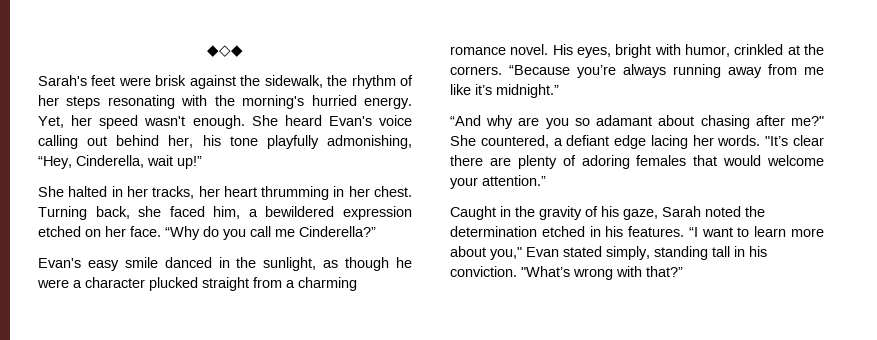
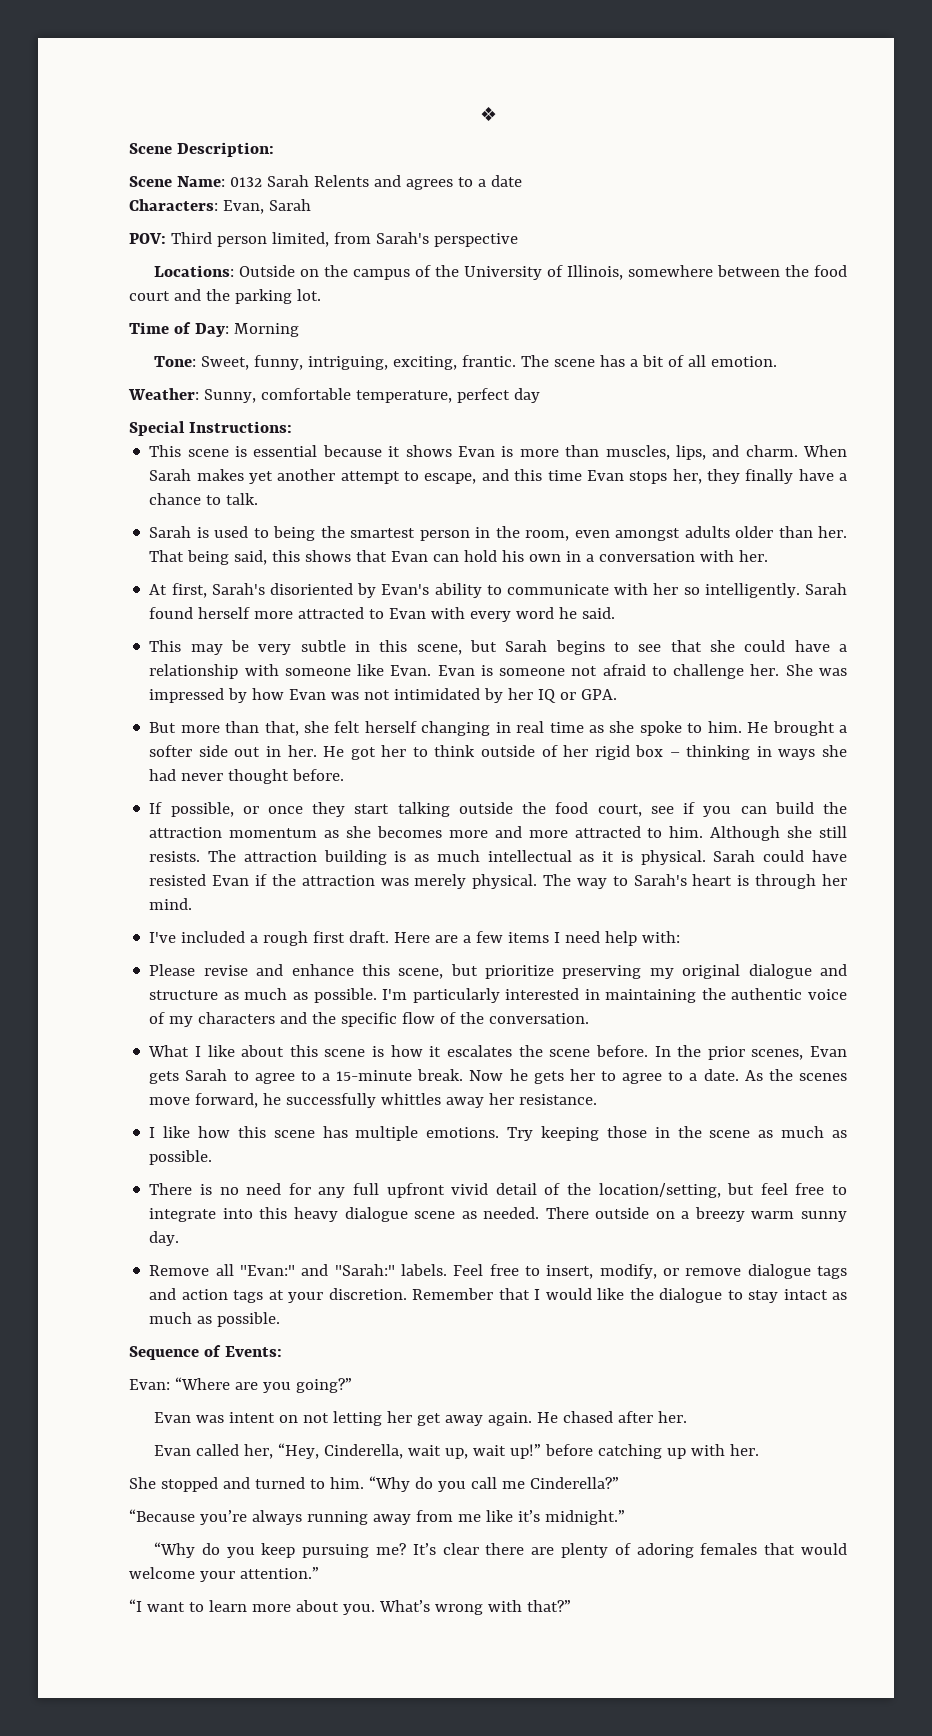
[207,45,243,57] [38,75,414,89] [38,95,412,109] [38,115,412,129] [38,135,412,149] ◆◇◆ // Sarah's feet were brisk against the sidewalk, the rhythm of her steps resonating with the morning's hurried energy. Yet, her speed wasn't enough. She heard Evan's voice calling out behind her, his tone playfully admonishing, -> [479,107,497,121] [129,142,274,157] [129,175,522,190] [129,199,311,214] [129,232,518,247] [153,265,847,280] [129,289,321,304] [129,322,299,337] [153,355,777,370] [128,388,540,403] [129,421,292,436] [149,445,847,460] [149,469,847,484] [149,493,259,505] [149,526,847,541] [149,550,769,565] [149,583,847,598] [149,607,616,622] [149,640,848,655] [149,664,847,679] [149,688,618,703] [149,721,847,736] [149,745,848,760] [149,769,345,784] [149,802,847,817] [149,826,848,841] [149,850,847,865] [149,874,848,889] [149,898,193,910] [149,931,681,946] [149,964,848,979] [149,988,848,1003] [149,1012,590,1027] [148,1045,847,1060] [149,1069,848,1084] [149,1093,598,1108] [149,1126,847,1141] [149,1150,213,1165] [149,1183,847,1198] [149,1207,848,1222] [149,1231,180,1246] [149,1264,848,1279] [149,1288,847,1303] [149,1312,281,1327] [129,1345,282,1360] [129,1377,352,1393] [153,1411,687,1426] [153,1444,273,1459] ❖ // Scene Description: // Scene Name: 0132 Sarah Relents and agrees to a date // Characters: Evan, Sarah // POV: Third person limited, from Sarah's perspective // Locations: Outside on the campus of the University of Illinois, somewhere between the food court and the parking lot. // Time of Day: Morning // Tone: Sweet, funny, intriguing, exciting, frantic. The scene has a bit of all emotion. // Weather: Sunny, comfortable temperature, perfect day // Special Instructions: // This scene is essential because it shows Evan is more than muscles, lips, and charm. When Sarah makes yet another attempt to escape, and this time Evan stops her, they finally have a chance to talk. // Sarah is used to being the smartest person in the room, even amongst adults older than her. That being said, this shows that Evan can hold his own in a conversation with her. // At first, Sarah's disoriented by Evan's ability to communicate with her so intelligently. Sarah found herself more attracted to Evan with every word he said. // This may be very subtle in this scene, but Sarah begins to see that she could have a relationship with someone like Evan. Evan is someone not afraid to challenge her. She was impressed by how Evan was not intimidated by her IQ or GPA. // But more than that, she felt herself changing in real time as she spoke to him. He brought a softer side out in her. He got her to think outside of her rigid box – thinking in ways she had never thought before. // If possible, or once they start talking outside the food court, see if you can build the attraction momentum as she becomes more and more attracted to him. Although she still resists. The attraction building is as much intellectual as it is physical. Sarah could have resisted Evan if the attraction was merely physical. The way to Sarah's heart is through her mind. // I've included a rough first draft. Here are a few items I need help with: // Please revise and enhance this scene, but prioritize preserving my original dialogue and structure as much as possible. I'm particularly interested in maintaining the authentic voice of my characters and the specific flow of the conversation. // What I like about this scene is how it escalates the scene before. In the prior scenes, Evan gets Sarah to agree to a 15-minute break. Now he gets her to agree to a date. As the scenes move forward, he successfully whittles away her resistance. // I like how this scene has multiple emotions. Try keeping those in the scene as much as possible. // There is no need for any full upfront vivid detail of the location/setting, but feel free to integrate into this heavy dialogue scene as needed. There outside on a breezy warm sunny day. // Remove all "Evan:" and "Sarah:" labels. Feel free to insert, modify, or remove dialogue tags and action tags at your discretion. Remember that I would like the dialogue to stay intact as much as possible. // Sequence of Events: // Evan: “Where are you going?” // Evan was intent on not letting her get away again. He chased after her. // Evan called her,
(173, 160) none -> [444,1445,506,1459] up, wait
[38,186,413,200] [38,206,412,220] [38,226,161,237] // She halted in her tracks, her heart thrumming in her chest. Turning back, she faced him, a bewildered expression etched on her face. -> [544,1444,759,1459] [129,1477,364,1492] before catching up with her. // She stopped and turned to him.
[38,257,413,271] [37,277,357,291] [450,44,824,58] [450,66,502,75] Evan's easy smile danced in the sunlight, as though he were a character plucked straight from a charming romance novel. His eyes, bright with humor, crinkled at the corners. -> (619, 1483) none
[450,115,824,129] [450,135,789,149] “And why are you so adamant about chasing after me?" She countered, a defiant edge lacing her words. "It’s -> [153,1542,436,1558] “Why do you keep pursuing me? It’s
[450,206,765,220] [450,226,685,237] Caught in the gravity of his gaze, Sarah noted the determination etched in his features. -> (319, 1573) none
[490,246,767,260] [450,266,570,277] you," Evan stated simply, standing tall in his conviction. "What’s -> [342,1600,430,1615] you. What’s

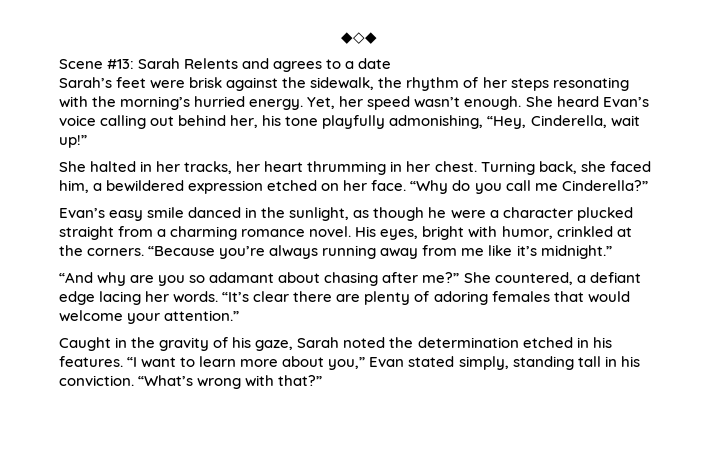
[479,107,497,121] [129,142,274,157] [129,176,262,187] ❖ // Scene Description: // Scene Name: 0132 -> [341,32,377,44] [59,59,135,69] ◆◇◆ // Scene #13:
[129,199,311,214] [129,232,518,247] [153,265,847,280] [129,289,321,304] [129,322,299,337] [153,355,777,370] [128,388,540,403] [129,421,292,436] [149,445,847,460] [149,469,847,484] [149,493,259,505] [149,526,847,541] [149,550,769,565] [149,583,847,598] [149,607,616,622] [149,640,848,655] [149,664,847,679] [149,688,618,703] [149,721,847,736] [149,745,848,760] [149,769,345,784] [149,802,847,817] [149,826,848,841] [149,850,847,865] [149,874,848,889] [149,898,193,910] [149,931,681,946] [149,964,848,979] [149,988,848,1003] [149,1012,590,1027] [148,1045,847,1060] [149,1069,848,1084] [149,1093,598,1108] [149,1126,847,1141] [149,1150,213,1165] [149,1183,847,1198] [149,1207,848,1222] [149,1231,180,1246] [149,1264,848,1279] [149,1288,847,1303] [149,1312,281,1327] [129,1345,282,1360] [129,1377,352,1393] [153,1411,687,1426] [153,1444,273,1459] Characters: Evan, Sarah // POV: Third person limited, from Sarah's perspective // Locations: Outside on the campus of the University of Illinois, somewhere between the food court and the parking lot. // Time of Day: Morning // Tone: Sweet, funny, intriguing, exciting, frantic. The scene has a bit of all emotion. // Weather: Sunny, comfortable temperature, perfect day // Special Instructions: // This scene is essential because it shows Evan is more than muscles, lips, and charm. When Sarah makes yet another attempt to escape, and this time Evan stops her, they finally have a chance to talk. // Sarah is used to being the smartest person in the room, even amongst adults older than her. That being said, this shows that Evan can hold his own in a conversation with her. // At first, Sarah's disoriented by Evan's ability to communicate with her so intelligently. Sarah found herself more attracted to Evan with every word he said. // This may be very subtle in this scene, but Sarah begins to see that she could have a relationship with someone like Evan. Evan is someone not afraid to challenge her. She was impressed by how Evan was not intimidated by her IQ or GPA. // But more than that, she felt herself changing in real time as she spoke to him. He brought a softer side out in her. He got her to think outside of her rigid box – thinking in ways she had never thought before. // If possible, or once they start talking outside the food court, see if you can build the attraction momentum as she becomes more and more attracted to him. Although she still resists. The attraction building is as much intellectual as it is physical. Sarah could have resisted Evan if the attraction was merely physical. The way to Sarah's heart is through her mind. // I've included a rough first draft. Here are a few items I need help with: // Please revise and enhance this scene, but prioritize preserving my original dialogue and structure as much as possible. I'm particularly interested in maintaining the authentic voice of my characters and the specific flow of the conversation. // What I like about this scene is how it escalates the scene before. In the prior scenes, Evan gets Sarah to agree to a 15-minute break. Now he gets her to agree to a date. As the scenes move forward, he successfully whittles away her resistance. // I like how this scene has multiple emotions. Try keeping those in the scene as much as possible. // There is no need for any full upfront vivid detail of the location/setting, but feel free to integrate into this heavy dialogue scene as needed. There outside on a breezy warm sunny day. // Remove all "Evan:" and "Sarah:" labels. Feel free to insert, modify, or remove dialogue tags and action tags at your discretion. Remember that I would like the dialogue to stay intact as much as possible. // Sequence of Events: // Evan: “Where are you going?” // Evan was intent on not letting her get away again. He chased after her. // Evan called her, -> [59,77,629,91] [59,96,649,110] [59,115,484,129] Sarah’s feet were brisk against the sidewalk, the rhythm of her steps resonating with the morning’s hurried energy. Yet, her speed wasn’t enough. She heard Evan’s voice calling out behind her, his tone playfully admonishing,
[444,1445,506,1459] up, wait -> (640, 121) none
[544,1444,759,1459] [129,1477,364,1492] before catching up with her. // She stopped and turned to him. -> [59,161,651,175] [59,180,407,194] // She halted in her tracks, her heart thrumming in her chest. Turning back, she faced him, a bewildered expression etched on her face.
(619, 1483) none -> [59,207,633,221] [59,226,632,240] [59,245,145,256] Evan’s easy smile danced in the sunlight, as though he were a character plucked straight from a charming romance novel. His eyes, bright with humor, crinkled at the corners.
[153,1542,436,1558] “Why do you keep pursuing me? It’s -> [59,272,641,286] [59,291,250,305] “And why are you so adamant about chasing after me?” She countered, a defiant edge lacing her words. “It’s
(319, 1573) none -> [59,337,612,351] [59,356,123,367] Caught in the gravity of his gaze, Sarah noted the determination etched in his features.
[342,1600,430,1615] you. What’s -> [328,356,640,370] [59,375,194,386] you,” Evan stated simply, standing tall in his conviction. “What’s

